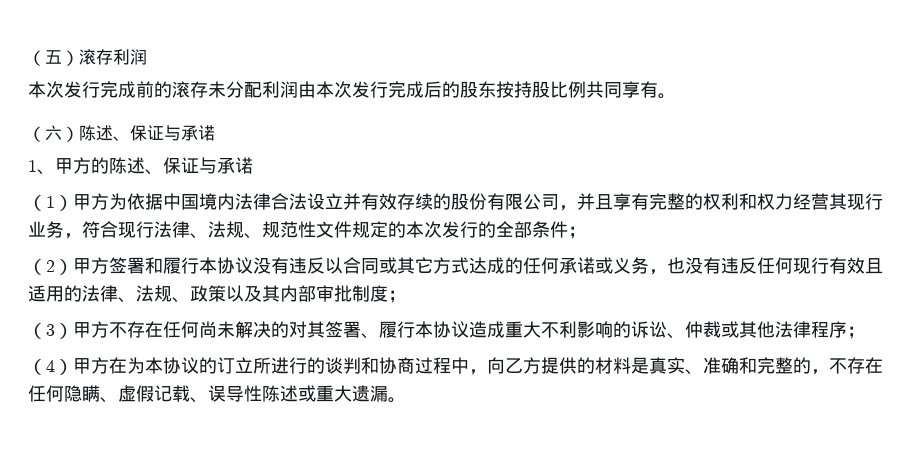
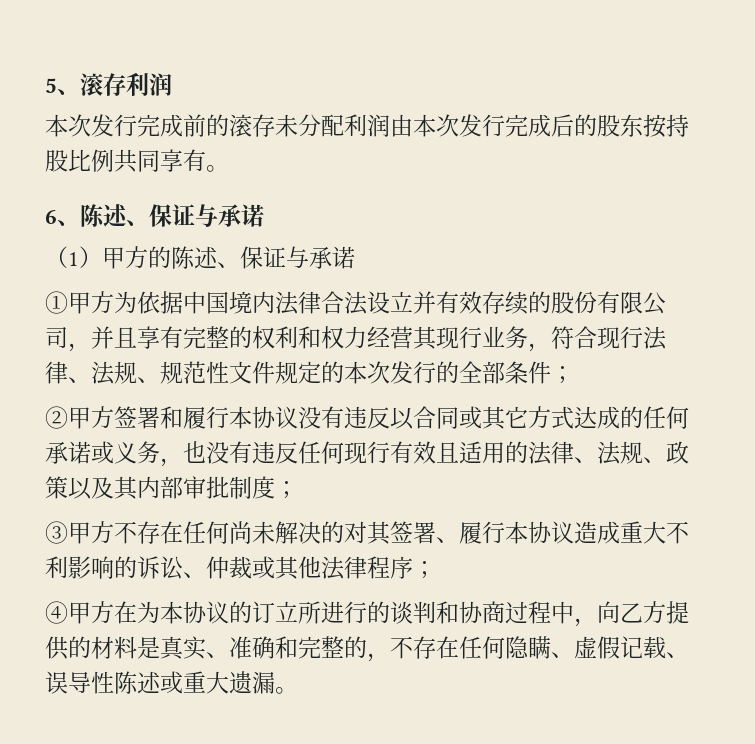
[28,50,79,66] （五） -> [45,78,80,95] 5、
[28,125,215,142] [28,160,55,175] （六）陈述、保证与承诺 // 1、 -> [45,204,264,227] [45,246,102,268] 6、陈述、保证与承诺 // （1）
[28,195,73,211] （1） -> [45,291,68,314] ①
[28,259,73,275] （2） -> [45,406,68,429] ②
[28,323,73,339] （3） -> [45,521,68,544] ③
[28,359,73,375] （4） -> [45,601,68,624] ④

